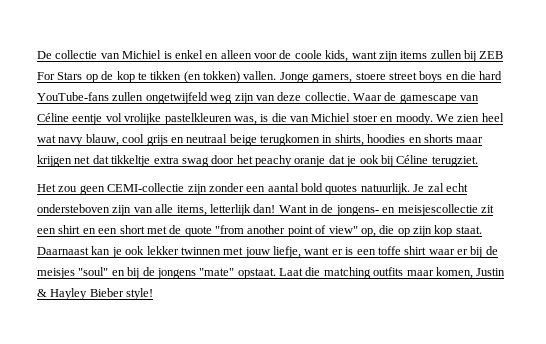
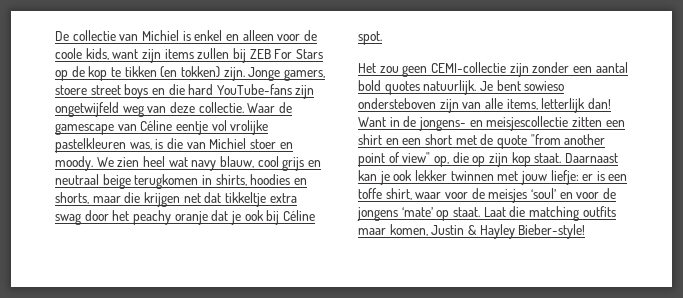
[243,71,277,80] vallen. -> [223,67,245,81] zijn.
[112,92,144,101] zullen -> [295,85,315,99] zijn
[234,93,254,104] zijn -> (144, 111) none
[423,134,484,143] shorts maar -> [55,192,141,204] shorts, maar die
[431,156,478,167] terugziet. -> [358,31,382,45] spot.
[427,183,468,192] zal echt -> [496,80,565,91] bent sowieso
[480,205,494,213] zit -> [571,117,602,127] zitten
[273,246,330,258] liefje, want -> [550,170,579,185] liefje:
[404,246,498,258] [37,267,276,279] shirt waar er bij de meisjes "soul" en bij de jongens "mate" opstaat. -> [385,188,616,203] [357,207,480,221] shirt, waar voor de meisjes ‘soul’ en voor de jongens ‘mate’ op staat.
[89,288,154,300] Bieber style! -> [518,224,586,239] Bieber-style!

